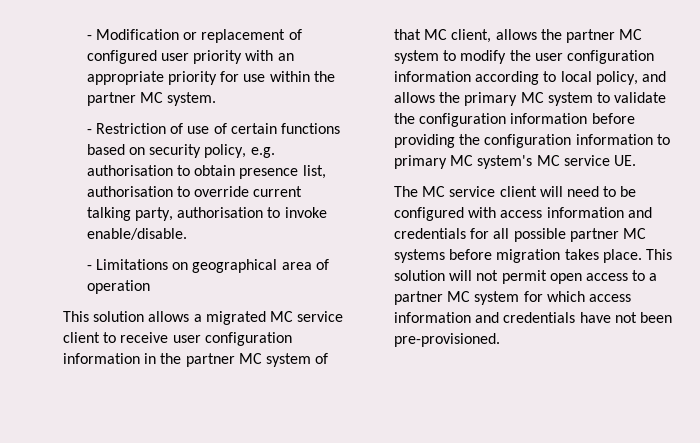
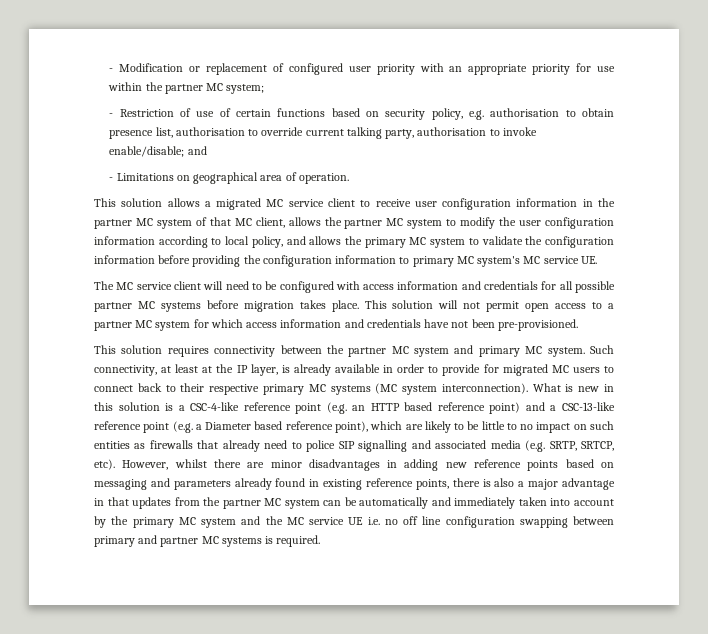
[167,92,217,106] system. -> [226,84,265,94] system;
[86,228,187,240] enable/disable. -> [109,146,207,157] enable/disable; and
[86,280,150,294] operation -> [298,173,349,184] operation.
(500, 340) none -> [94,345,614,357] [94,364,614,376] [94,383,614,395] [94,402,615,414] [94,421,614,433] [94,440,614,452] [94,459,615,471] [94,478,615,490] [94,497,615,509] [94,516,614,528] [94,535,321,547] // This solution requires connectivity between the partner MC system and primary MC system. Such connectivity, at least at the IP layer, is already available in order to provide for migrated MC users to connect back to their respective primary MC systems (MC system interconnection). What is new in this solution is a CSC-4-like reference point (e.g. an HTTP based reference point) and a CSC-13-like reference point (e.g. a Diameter based reference point), which are likely to be little to no impact on such entities as firewalls that already need to police SIP signalling and associated media (e.g. SRTP, SRTCP, etc). However, whilst there are minor disadvantages in adding new reference points based on messaging and parameters already found in existing reference points, there is also a major advantage in that updates from the partner MC system can be automatically and immediately taken into account by the primary MC system and the MC service UE i.e. no off line configuration swapping between primary and partner MC systems is required.

